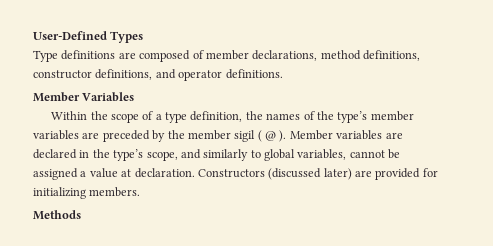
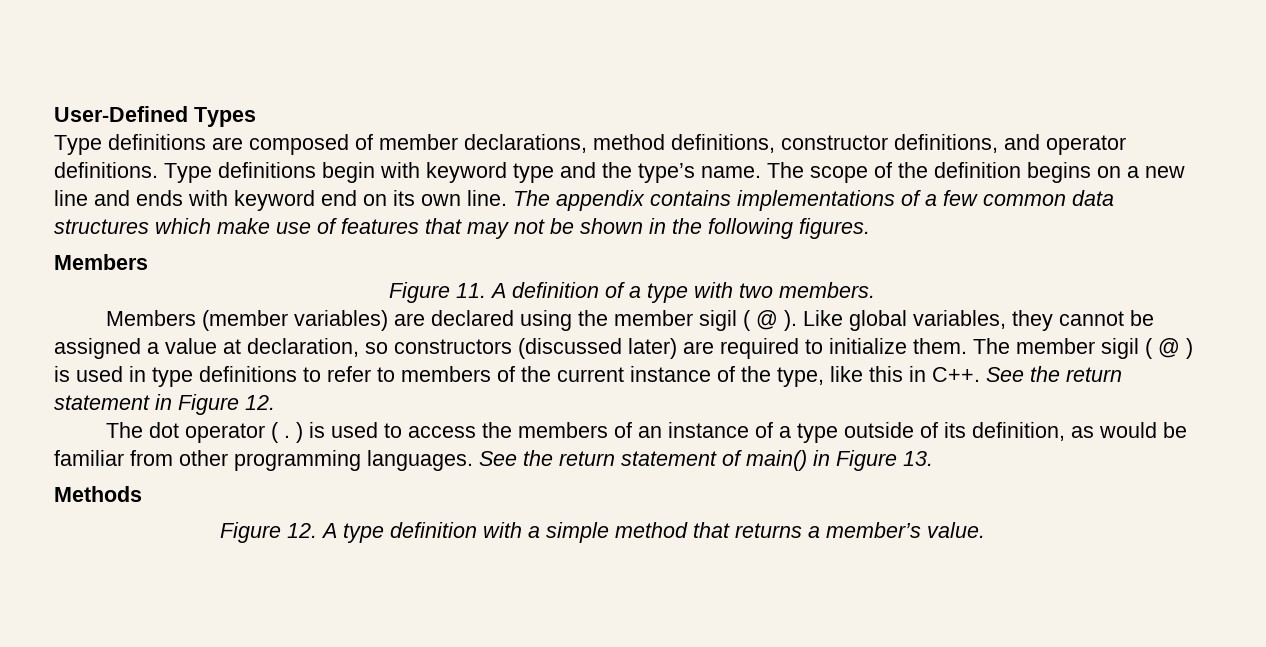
[33,92,135,102] [51,111,414,123] [33,130,166,142] // Member Variables // Within the scope of a type definition, the names of the type’s member variables are preceded by -> [164,162,1185,183] [54,190,1114,211] [54,218,870,239] [54,254,148,270] [388,282,875,303] [105,310,572,331] Type definitions begin with keyword type and the type’s name. The scope of the definition begins on a new line and ends with keyword end on its own line. The appendix contains implementations of a few common data structures which make use of features that may not be shown in the following figures. // Members // Figure 11. A definition of a type with two members. // Members (member variables) are declared using
[289,130,403,140] [33,149,261,161] Member variables are declared in the type’s scope, and similarly to -> [802,310,843,326] Like
(347, 154) none -> [1011,310,1053,331] they
[134,168,438,180] [33,187,141,199] [33,210,81,220] declaration. Constructors (discussed later) are provided for initializing members. // Methods -> [247,338,1193,359] [54,366,1122,387] [54,394,275,415] [105,422,1187,443] [54,450,933,471] [54,486,142,502] [219,522,985,543] declaration, so constructors (discussed later) are required to initialize them. The member sigil ( @ ) is used in type definitions to refer to members of the current instance of the type, like this in C++. See the return statement in Figure 12. // The dot operator ( . ) is used to access the members of an instance of a type outside of its definition, as would be familiar from other programming languages. See the return statement of main() in Figure 13. // Methods // Figure 12. A type definition with a simple method that returns a member’s value.

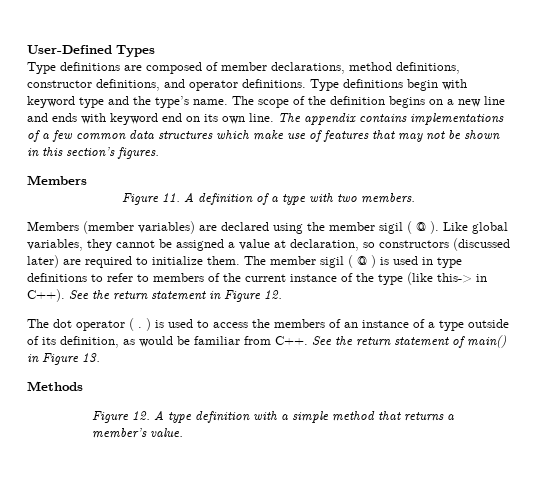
[672,218,793,239] the following -> [42,147,115,157] this section’s
[777,366,980,387] type, like this in C++. -> [378,272,487,285] [27,289,65,302] type (like this-> in C++).
[179,450,473,471] other programming languages. -> [275,336,308,345] C++.

